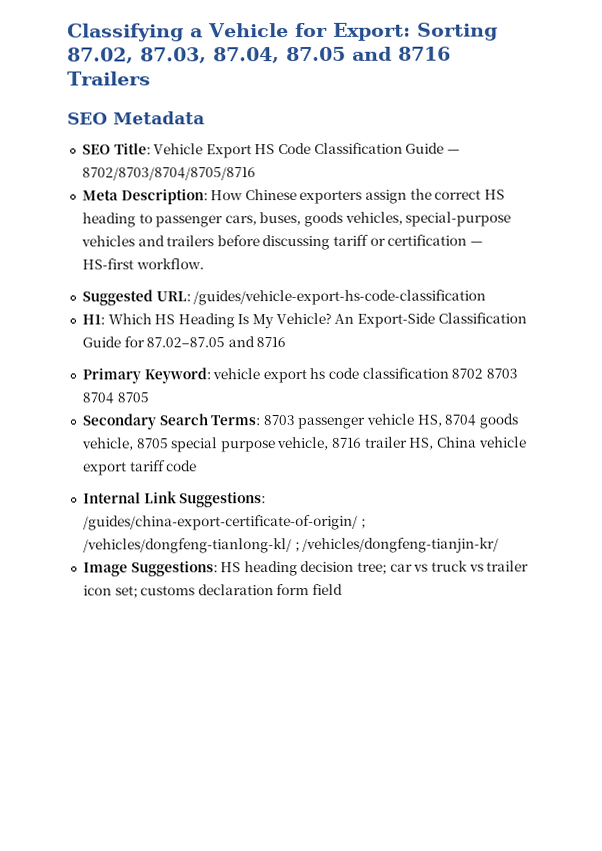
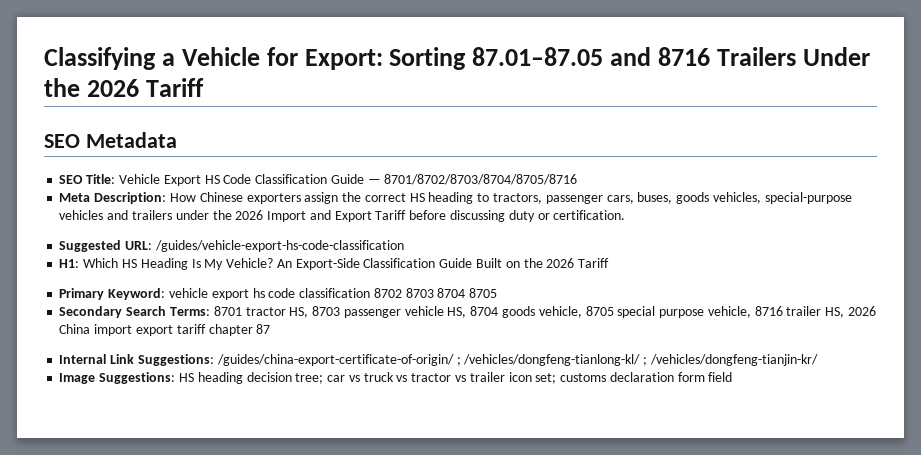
[67,46,346,64] 87.02, 87.03, 87.04, 87.05 -> [472,47,604,66] 87.01–87.05
(151, 78) none -> [802,47,870,66] [44,78,204,97] Under the 2026 Tariff
[81,167,256,181] 8702/8703/8704/8705/8716 -> [384,174,578,185] 8701/8702/8703/8704/8705/8716
(153, 218) none -> [492,193,542,204] tractors,
[216,234,484,251] [81,258,204,270] before discussing tariff or certification — HS-first workflow. -> [175,210,626,222] under the 2026 Import and Export Tariff before discussing duty or certification.
[123,336,287,348] for 87.02–87.05 and 8716 -> [475,258,610,268] Built on the 2026 Tariff
(261, 420) none -> [213,306,309,318] 8701 tractor HS,
[437,436,527,448] [82,460,198,476] China vehicle export tariff code -> [847,306,876,316] [59,324,271,336] 2026 China import export tariff chapter 87
(484, 567) none -> [411,373,466,382] tractor vs

